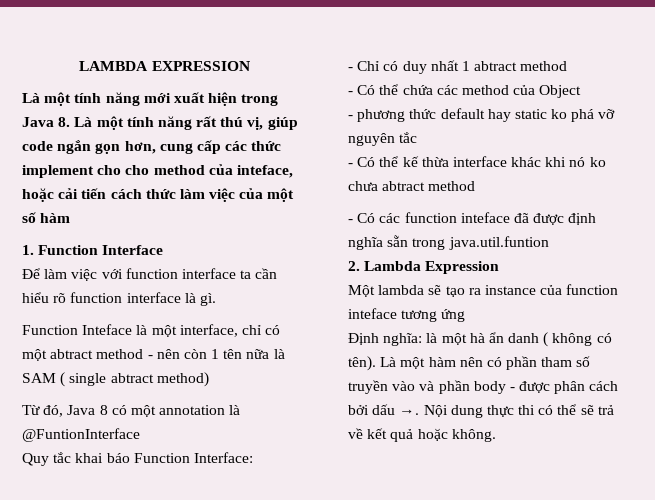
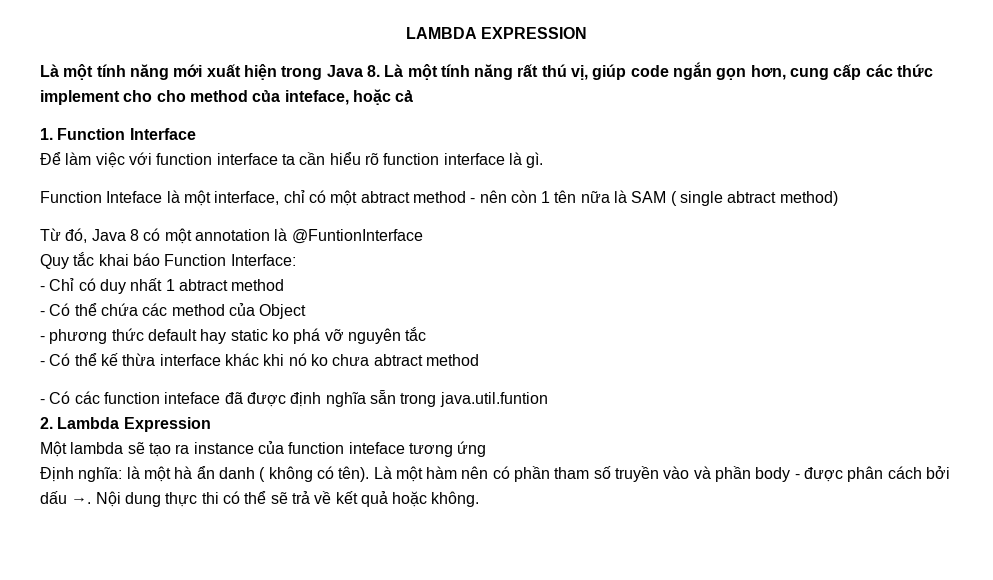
[58,188,295,202] [22,212,71,223] cải tiến cách thức làm việc của một số hàm -> [395,90,414,102] cả

